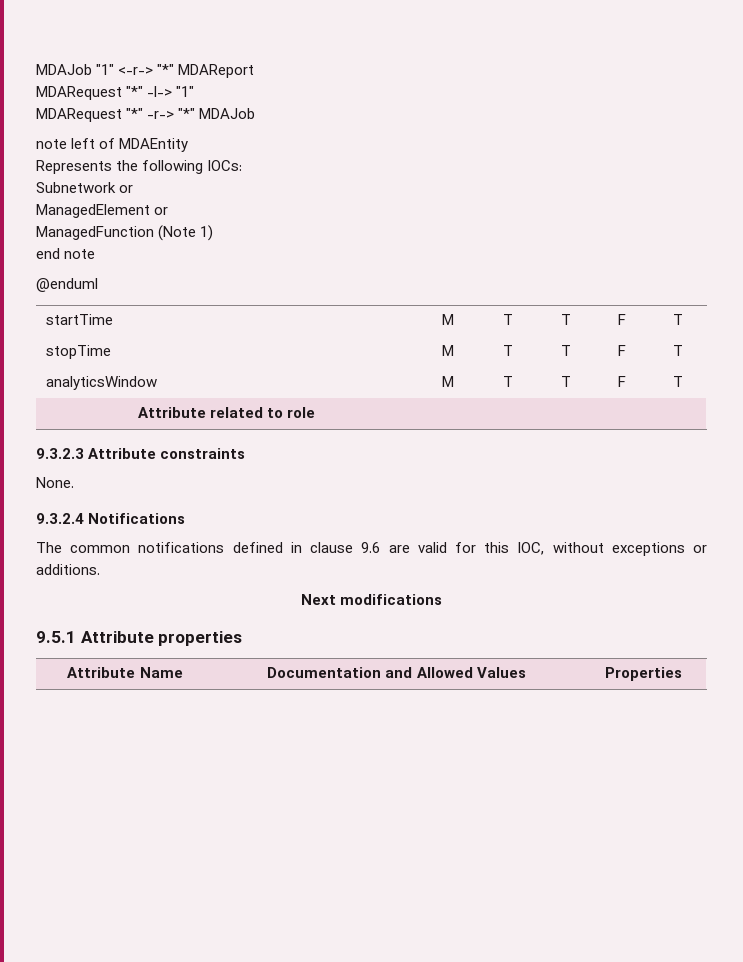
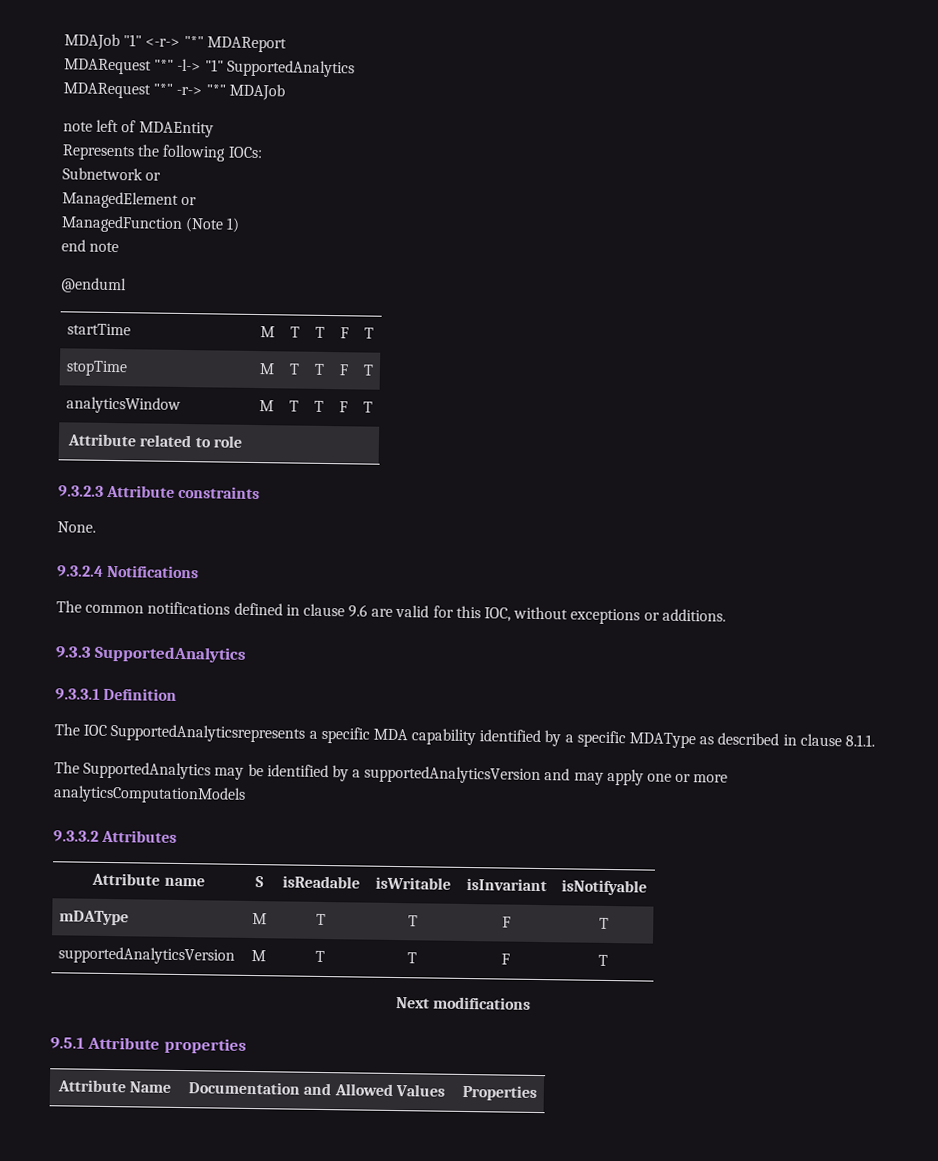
(195, 91) none -> [226,59,355,78] SupportedAnalytics
(100, 569) none -> [55,645,248,663] [55,687,178,701] [54,723,875,749] [54,761,729,786] [53,785,246,804] [53,829,178,843] [91,872,205,887] [254,876,264,888] [281,875,360,889] [374,876,451,890] [465,877,547,892] [561,879,647,896] [59,910,130,926] [251,912,267,925] [315,913,326,926] [407,915,418,927] [501,916,511,928] [599,917,609,929] [58,946,236,965] [250,949,266,962] [314,950,325,963] [406,952,417,964] [500,953,510,965] [598,954,608,966] // 9.3.3 SupportedAnalytics // 9.3.3.1 Definition // The IOC SupportedAnalyticsrepresents a specific MDA capability identified by a specific MDAType as described in clause 8.1.1. // The SupportedAnalytics may be identified by a supportedAnalyticsVersion and may apply one or more analyticsComputationModels // 9.3.3.2 Attributes // Attribute name | S | isReadable | isWritable | isInvariant | isNotifyable // mDAType | M | T | T | F | T // supportedAnalyticsVersion | M | T | T | F | T

